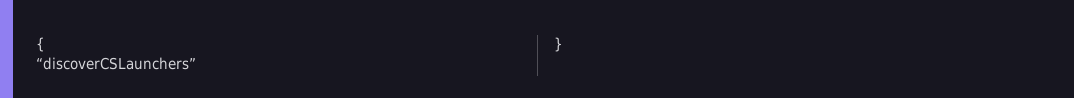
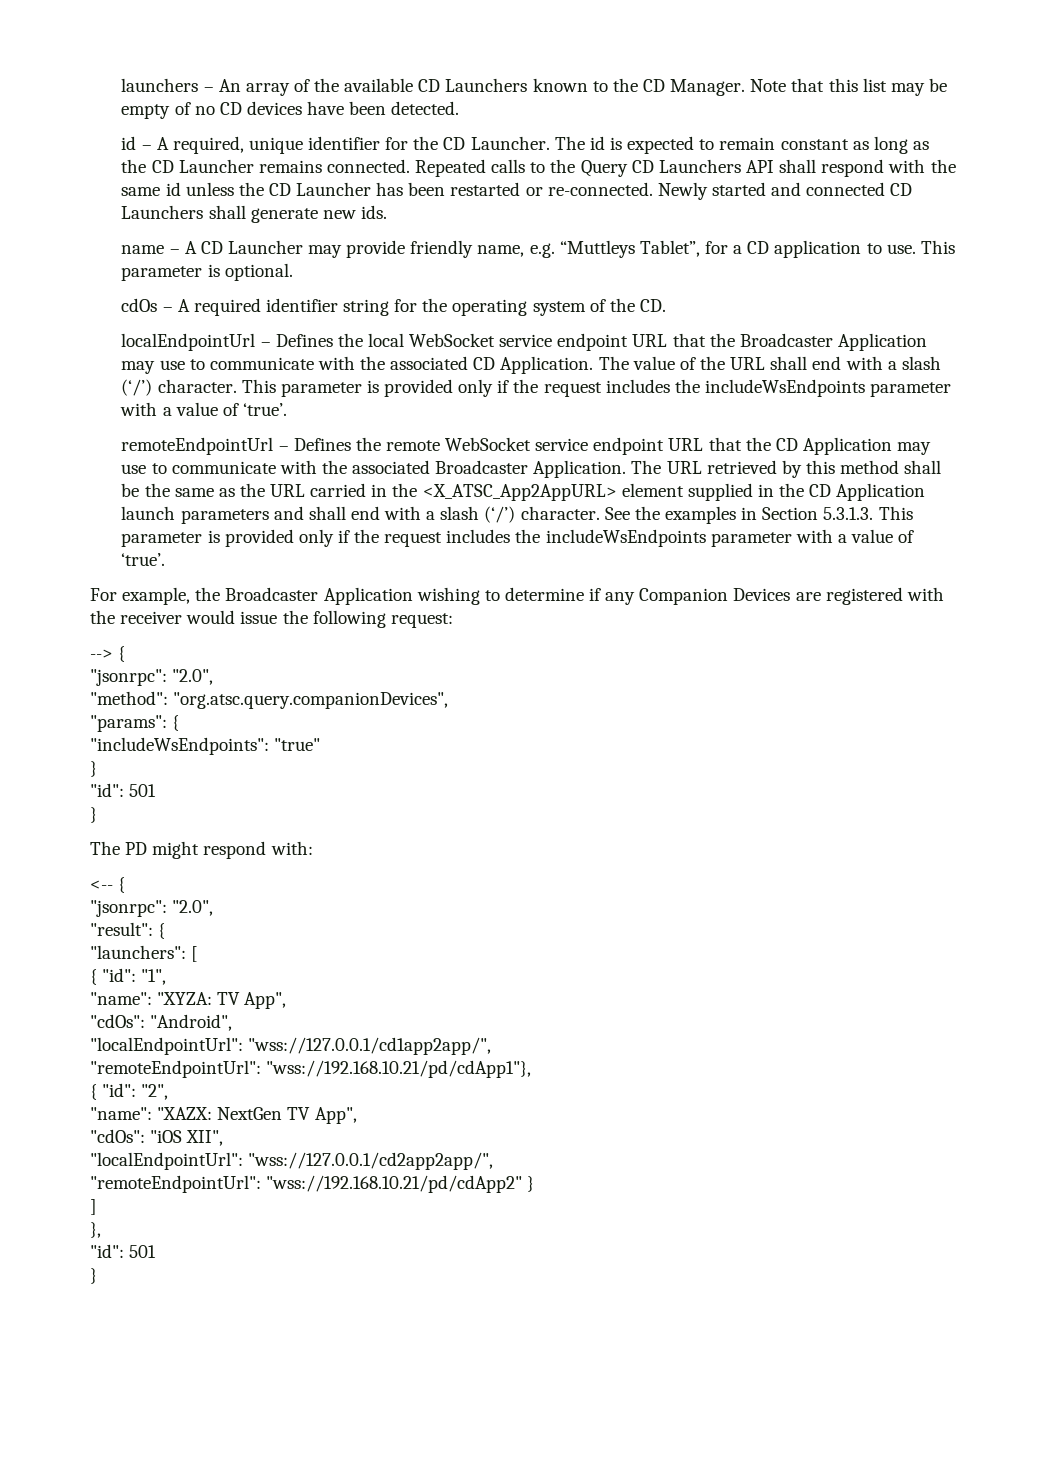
[36,37,45,52] [36,57,196,70] { // “discoverCSLaunchers” -> [121,78,947,96] [121,101,460,119] [121,136,929,154] [121,159,956,177] [121,182,913,200] [121,205,387,223] [121,240,955,258] [121,263,293,281] [121,298,666,316] [121,333,927,351] [121,356,941,374] [121,379,952,397] [120,402,287,416] [121,437,932,455] [121,460,942,478] [121,483,926,501] [121,506,913,524] [121,529,915,547] [121,553,166,566] [90,587,944,605] [90,610,453,628] [90,646,126,662] [90,669,214,686] [90,691,449,709] [90,715,180,732] [90,737,321,755] [90,761,97,777] [90,783,157,797] [90,807,97,823] [90,841,313,859] [90,877,126,893] [90,900,214,917] [90,922,166,939] [90,945,199,962] [90,968,167,985] [90,992,287,1009] [90,1014,233,1031] [90,1037,492,1055] [90,1060,532,1078] [90,1083,169,1100] [90,1107,357,1124] [90,1129,224,1146] [90,1152,494,1170] [90,1175,535,1193] [90,1199,97,1215] [90,1222,101,1238] [90,1244,157,1258] launchers – An array of the available CD Launchers known to the CD Manager. Note that this list may be empty of no CD devices have been detected. // id – A required, unique identifier for the CD Launcher. The id is expected to remain constant as long as the CD Launcher remains connected. Repeated calls to the Query CD Launchers API shall respond with the same id unless the CD Launcher has been restarted or re-connected. Newly started and connected CD Launchers shall generate new ids. // name – A CD Launcher may provide friendly name, e.g. “Muttleys Tablet”, for a CD application to use. This parameter is optional. // cdOs – A required identifier string for the operating system of the CD. // localEndpointUrl – Defines the local WebSocket service endpoint URL that the Broadcaster Application may use to communicate with the associated CD Application. The value of the URL shall end with a slash (‘/’) character. This parameter is provided only if the request includes the includeWsEndpoints parameter with a value of ‘true’. // remoteEndpointUrl – Defines the remote WebSocket service endpoint URL that the CD Application may use to communicate with the associated Broadcaster Application. The URL retrieved by this method shall be the same as the URL carried in the <X_ATSC_App2AppURL> element supplied in the CD Application launch parameters and shall end with a slash (‘/’) character. See the examples in Section 5.3.1.3. This parameter is provided only if the request includes the includeWsEndpoints parameter with a value of ‘true’. // For example, the Broadcaster Application wishing to determine if any Companion Devices are registered with the receiver would issue the following request: // --> { // "jsonrpc": "2.0", // "method": "org.atsc.query.companionDevices", // "params": { // "includeWsEndpoints": "true" // } // "id": 501 // } // The PD might respond with: // <-- { // "jsonrpc": "2.0", // "result": { // "launchers": [ // { "id": "1", // "name": "XYZA: TV App", // "cdOs": "Android", // "localEndpointUrl": "wss://127.0.0.1/cd1app2app/", // "remoteEndpointUrl": "wss://192.168.10.21/pd/cdApp1"}, // { "id": "2", // "name": "XAZX: NextGen TV App", // "cdOs": "iOS XII", // "localEndpointUrl": "wss://127.0.0.1/cd2app2app/", // "remoteEndpointUrl": "wss://192.168.10.21/pd/cdApp2" } // ] // }, // "id": 501

